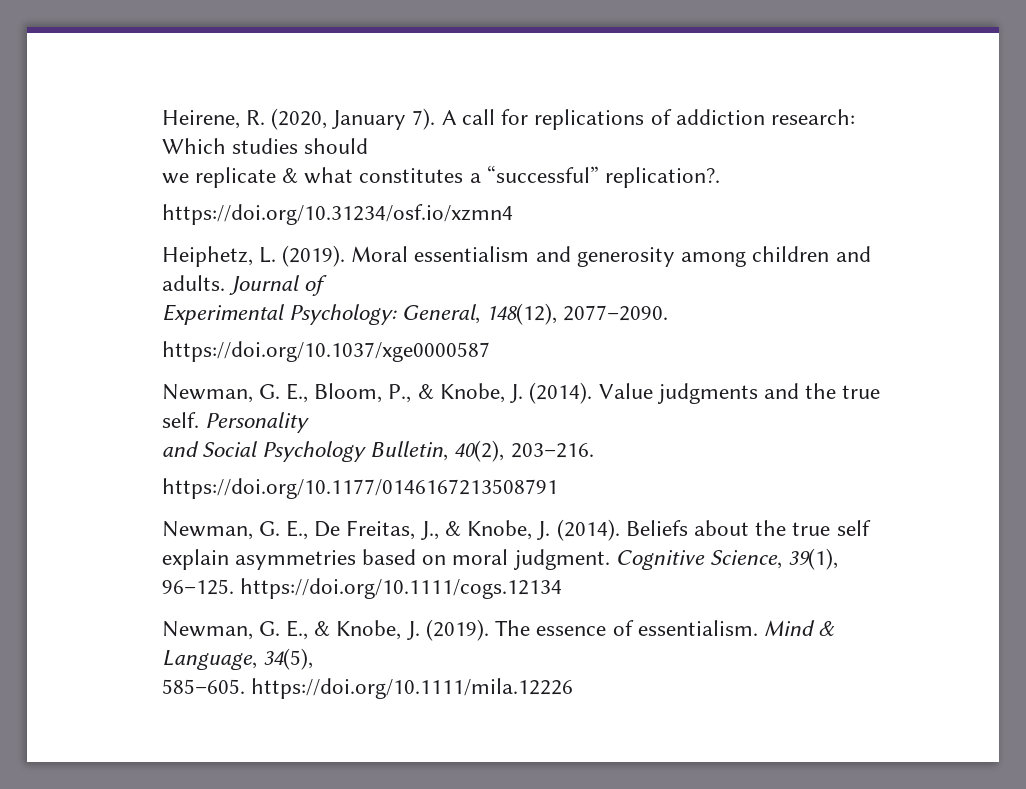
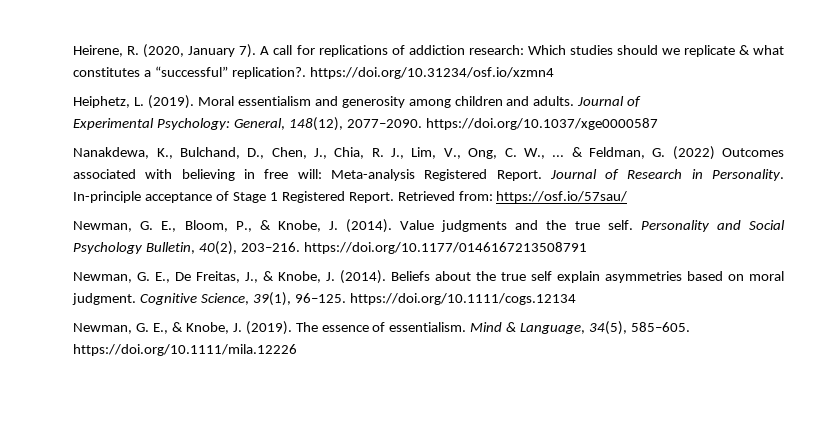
(369, 146) // -> (658, 50) none
(721, 177) // -> (306, 73) none
[161,341,490,362] // https://doi.org/10.1037/xge0000587 -> [425,118,658,130] [73,146,785,160] [73,169,784,181] [73,191,628,203] https://doi.org/10.1037/xge0000587 // Nanakdewa, K., Bulchand, D., Chen, J., Chia, R. J., Lim, V., Ong, C. W., ... & Feldman, G. (2022) Outcomes associated with believing in free will: Meta-analysis Registered Report. Journal of Research in Personality. In-principle acceptance of Stage 1 Registered Report. Retrieved from: https://osf.io/57sau/
(309, 422) // -> (710, 226) none
(594, 450) // -> (300, 247) none
(313, 659) // -> (628, 328) none

